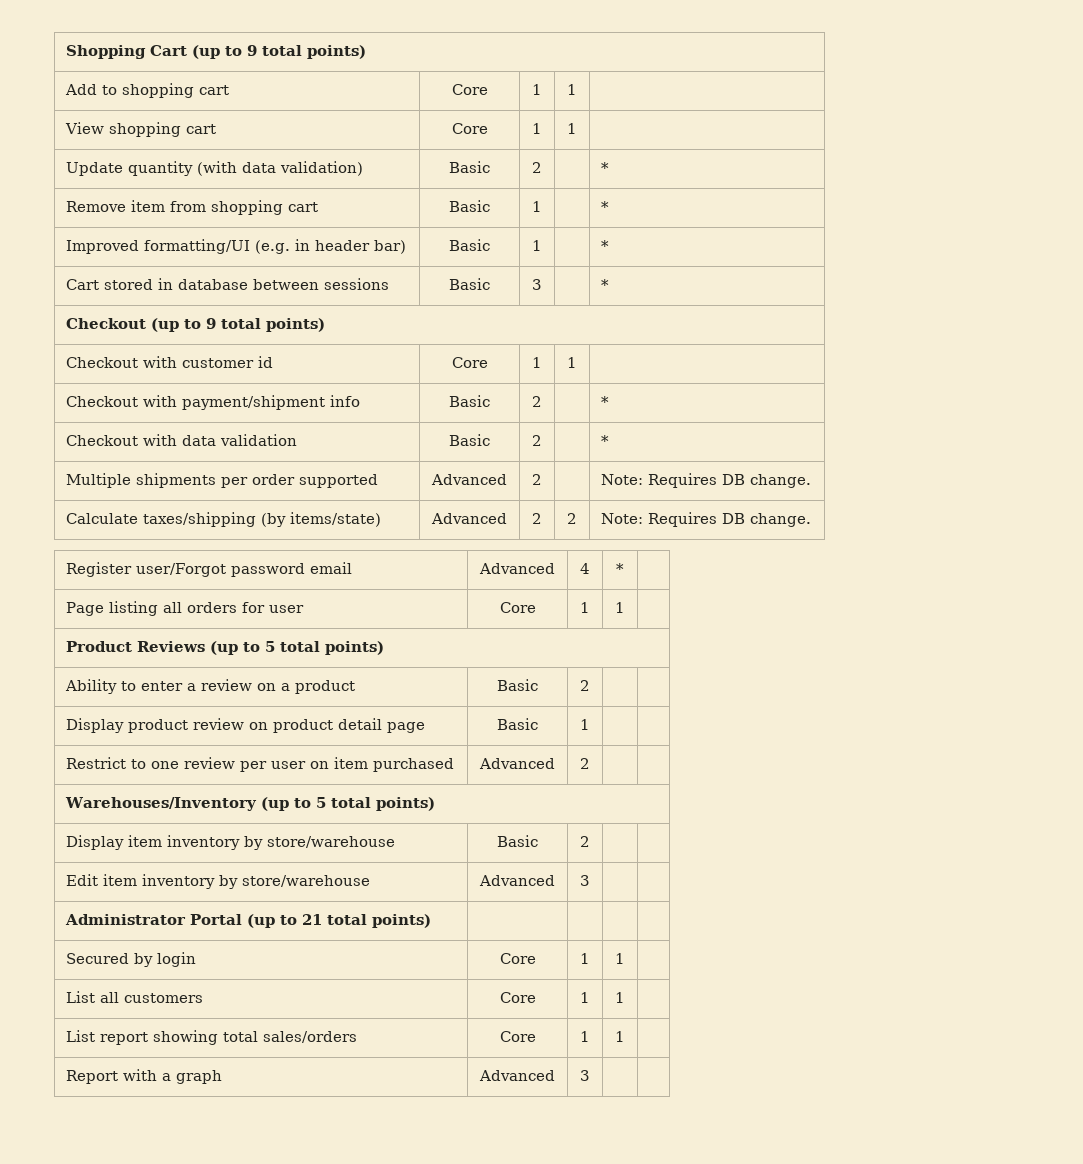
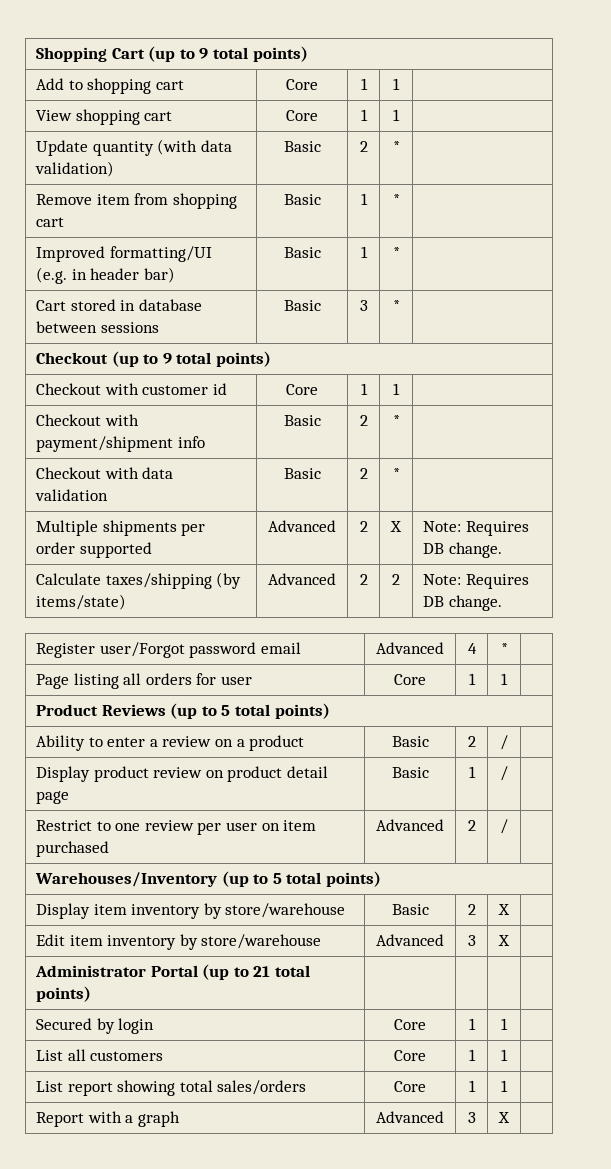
[601,162,610,173] | * -> [392,141,400,152] * |
[601,201,610,212] | * -> [392,194,400,205] * |
[601,240,610,251] | * -> [392,247,400,258] * |
[601,279,610,290] | * -> [392,300,400,311] * |
[601,396,610,407] | * -> [392,415,400,426] * |
[601,435,610,446] | * -> [392,468,400,479] * |
(542, 479) none -> [390,521,402,532] X
(590, 685) none -> [500,735,508,750] /
(590, 724) none -> [500,766,508,781] /
(590, 763) none -> [500,819,508,834] /
(590, 841) none -> [498,904,510,915] X
(590, 880) none -> [498,935,510,946] X
(590, 1075) none -> [498,1112,510,1123] X

